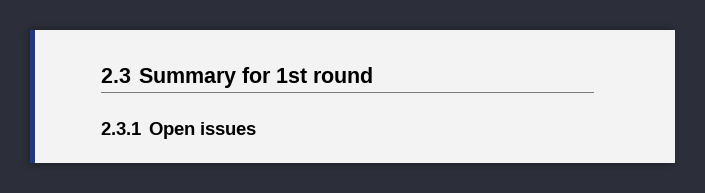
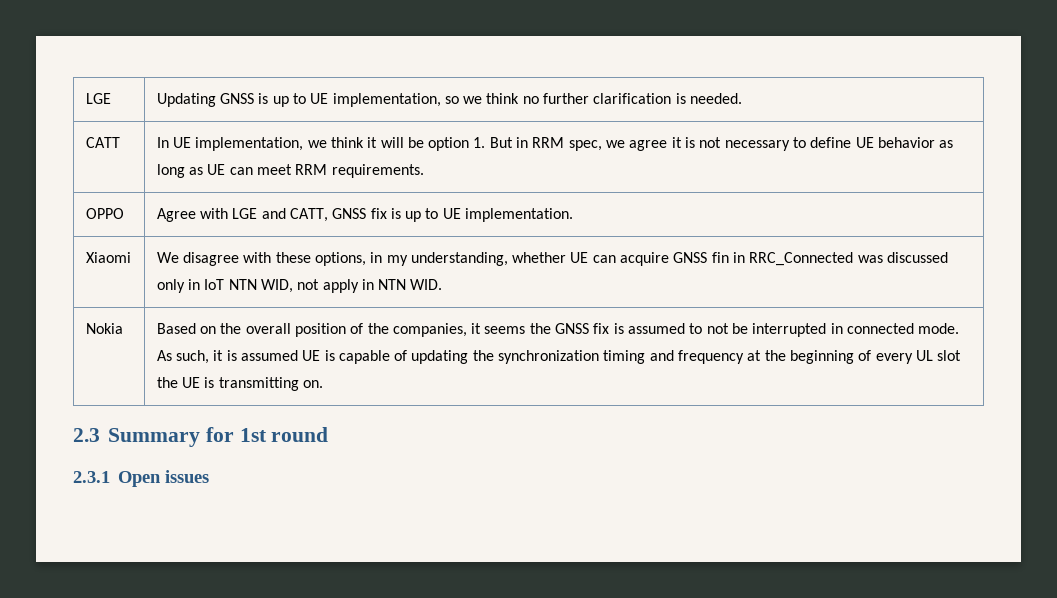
(101, 75) none -> [85,93,111,104] [156,93,743,107] [85,137,120,148] [156,137,954,151] [156,164,424,178] [85,208,124,219] [156,208,574,222] [85,252,131,263] [156,252,949,266] [156,279,443,293] [85,323,123,334] [156,323,960,337] [156,350,962,364] [156,377,323,391] LGE | Updating GNSS is up to UE implementation, so we think no further clarification is needed. // CATT | In UE implementation, we think it will be option 1. But in RRM spec, we agree it is not necessary to define UE behavior as long as UE can meet RRM requirements. // OPPO | Agree with LGE and CATT, GNSS fix is up to UE implementation. // Xiaomi | We disagree with these options, in my understanding, whether UE can acquire GNSS fin in RRC_Connected was discussed only in IoT NTN WID, not apply in NTN WID. // Nokia | Based on the overall position of the companies, it seems the GNSS fix is assumed to not be interrupted in connected mode. As such, it is assumed UE is capable of updating the synchronization timing and frequency at the beginning of every UL slot the UE is transmitting on. //

